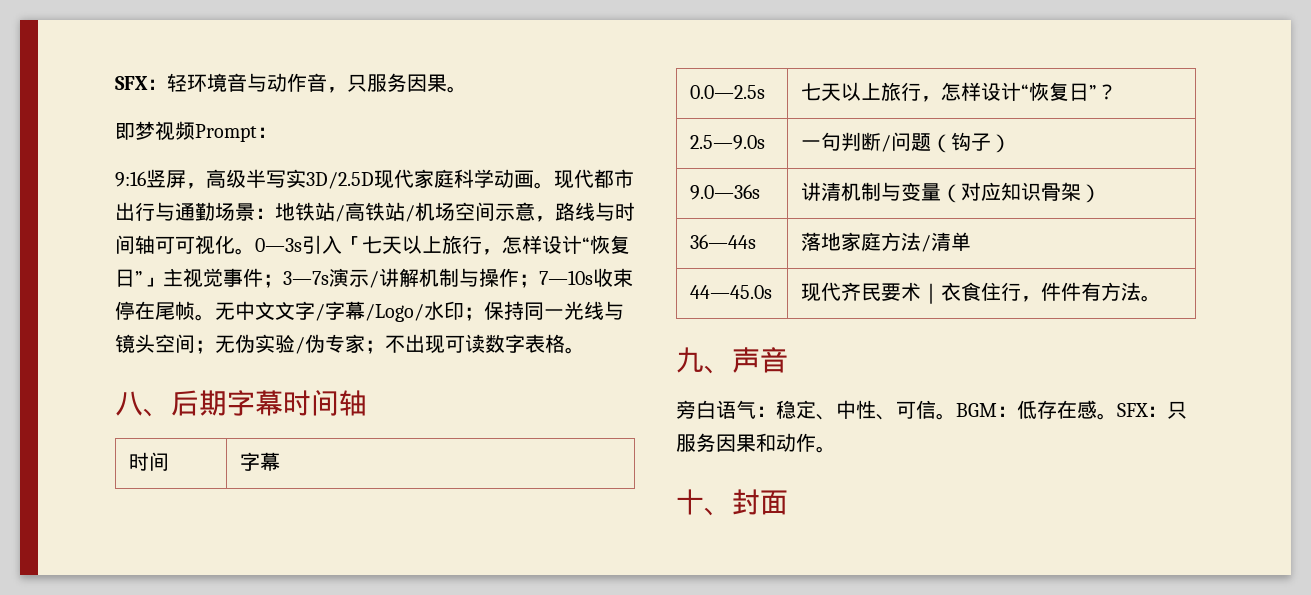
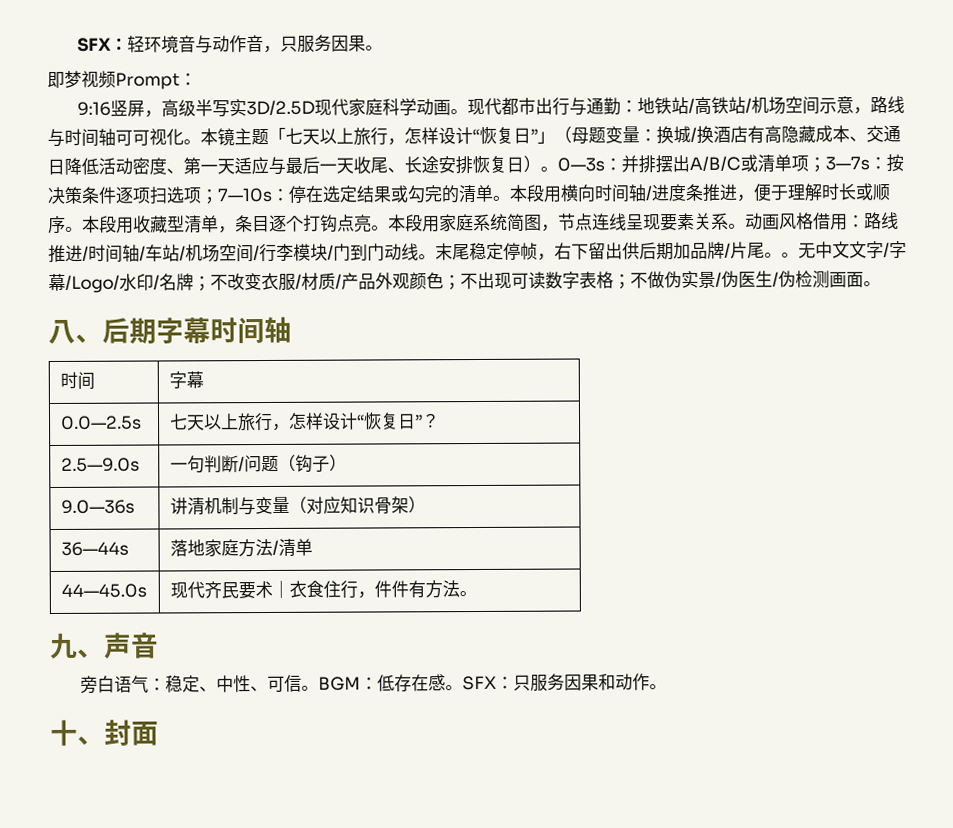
[215,203,255,221] 场景 -> (621, 106) none
[255,235,342,254] 0—3s引入 -> [200,128,269,147] 本镜主题
[163,268,633,288] [115,301,195,321] 主视觉事件；3—7s演示/讲解机制与操作；7—10s收束停在尾帧 -> [554,124,901,145] [47,153,904,176] [47,183,890,205] [48,212,899,235] [48,241,782,264] （母题变量：换城/换酒店有高隐藏成本、交通日降低活动密度、第一天适应与最后一天收尾、长途安排恢复日）。0—3s：并排摆出A/B/C或清单项；3—7s：按决策条件逐项扫选项；7—10s：停在选定结果或勾完的清单。本段用横向时间轴/进度条推进，便于理解时长或顺序。本段用收藏型清单，条目逐个打钩点亮。本段用家庭系统简图，节点连线呈现要素关系。动画风格借用：路线推进/时间轴/车站/机场空间/行李模块/门到门动线。末尾稳定停帧，右下留出供后期加品牌/片尾。
[464,301,624,321] [115,334,365,354] ；保持同一光线与镜头空间；无伪实验/伪专家 -> [153,272,444,292] /名牌；不改变衣服/材质/产品外观颜色
(565, 343) none -> [613,270,864,290] ；不做伪实景/伪医生/伪检测画面

